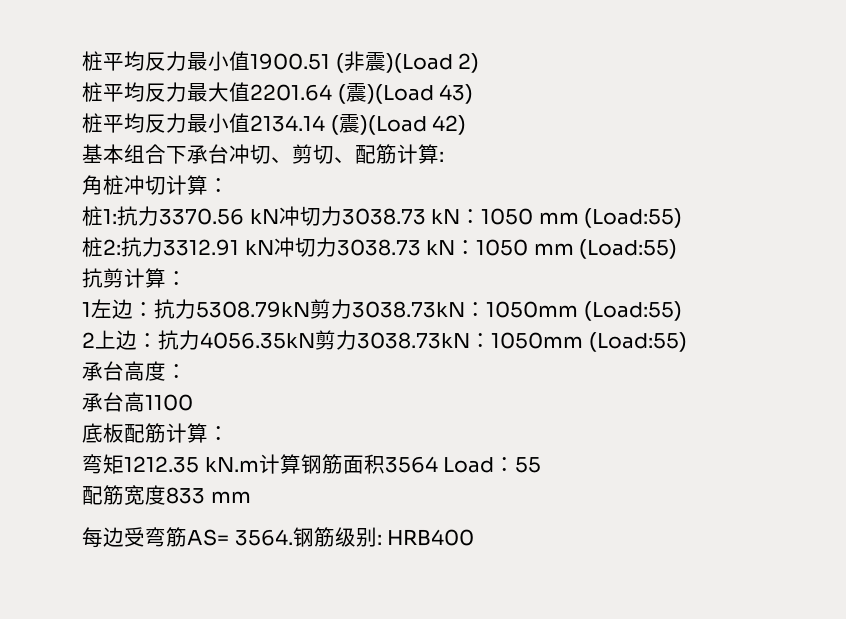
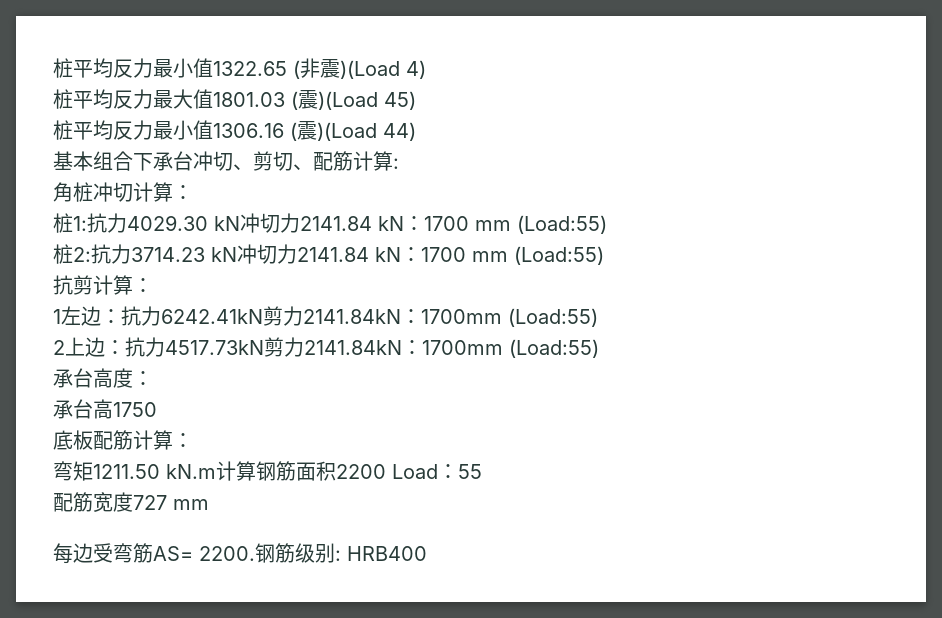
[82,51,330,71] 桩平均反力最小值1900.51 -> [53,58,287,78] 桩平均反力最小值1322.65
[458,53,480,73] 2) -> [406,60,426,79] 4)
[250,83,474,104] [82,113,467,135] 2201.64 (震)(Load 43) // 桩平均反力最小值2134.14 (震)(Load 42) -> [213,90,416,110] [53,120,416,141] 1801.03 (震)(Load 45) // 桩平均反力最小值1306.16 (震)(Load 44)
[159,206,534,226] 3370.56 kN冲切力3038.73 kN：1050 -> [127,213,469,233] 4029.30 kN冲切力2141.84 kN：1700
[163,237,529,257] 3312.91 kN冲切力3038.73 kN：1050 -> [131,244,466,264] 3714.23 kN冲切力2141.84 kN：1700
[196,299,578,319] 5308.79kN剪力3038.73kN：1050mm -> [161,306,502,326] 6242.41kN剪力2141.84kN：1700mm
[200,330,583,350] 4056.35kN剪力3038.73kN：1050mm -> [165,337,503,357] 4517.73kN剪力2141.84kN：1700mm
[145,394,193,411] 1100 -> [113,402,157,417] 1750
[124,456,199,473] 1212.35 -> [93,464,160,479] 1211.50
[384,456,438,473] 3564 -> [336,464,386,479] 2200
[166,487,205,504] 833 -> [133,495,167,510] 727
[234,529,293,546] 3564. -> [199,546,255,561] 2200.

